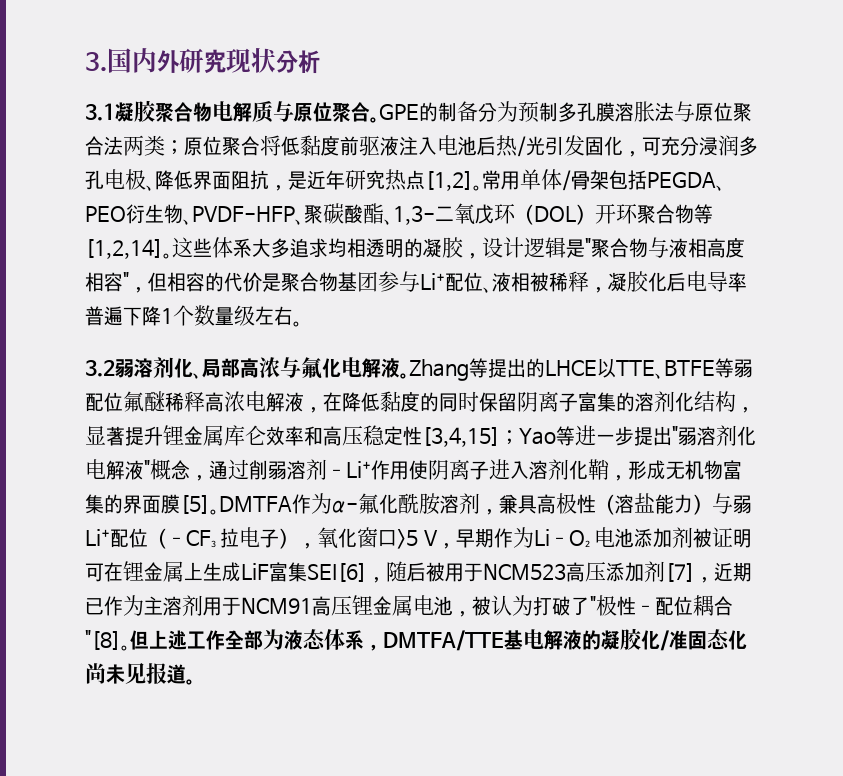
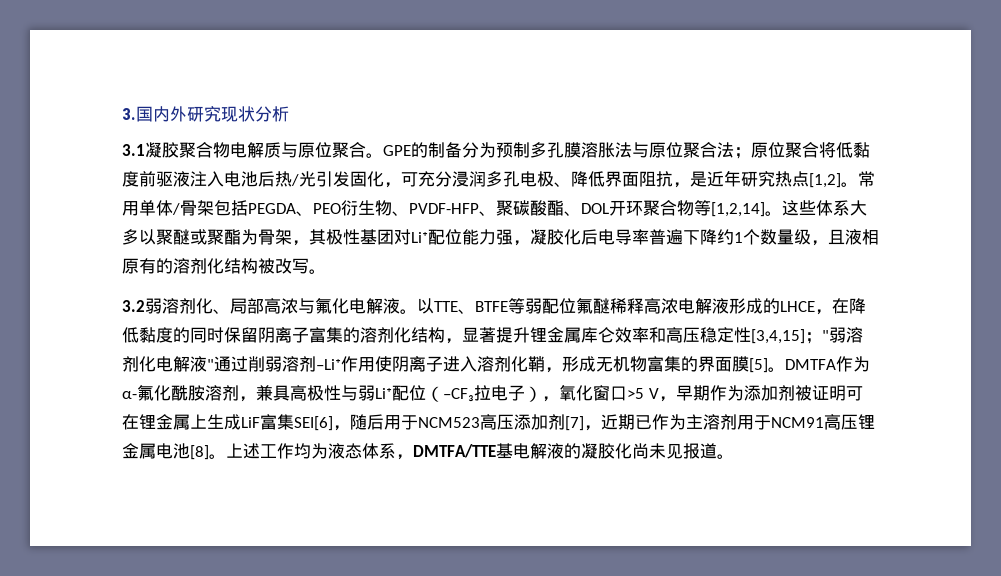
[123,135,165,156] 两类 -> (734, 150) none
[393,203,595,225] 1,3-二氧戊环（DOL） -> [581,203,609,214] DOL
[290,237,745,259] [85,271,589,293] 追求均相透明的凝胶，设计逻辑是"聚合物与液相高度相容"，但相容的代价是聚合物基团参与Li⁺配位、液相被稀释 -> [139,229,513,246] 以聚醚或聚酯为骨架，其极性基团对Li⁺配位能力强
(161, 316) none -> [717,229,734,245] 约
[255,306,293,326] 左右 -> [811,229,879,246] [122,258,309,274] ，且液相原有的溶剂化结构被改写
[409,358,597,381] Zhang等提出的LHCE -> (417, 311) none
(304, 402) none -> [729,298,815,314] 形成的LHCE
[519,425,672,446] Yao等进一步提出 -> (822, 338) none
[150,459,209,481] 概念， -> (214, 364) none
[595,493,712,515] （溶盐能力） -> (341, 393) none
[533,527,634,548] Li–O₂电池 -> (744, 393) none
[426,562,445,582] 被 -> (384, 422) none
[453,595,733,617] [85,630,149,651] ，被认为打破了"极性–配位耦合"[8]。但 -> [190,445,226,460] [8]。
[225,630,263,650] 全部 -> [294,443,311,459] 均
[659,629,747,651] /准固态化 -> (632, 451) none

